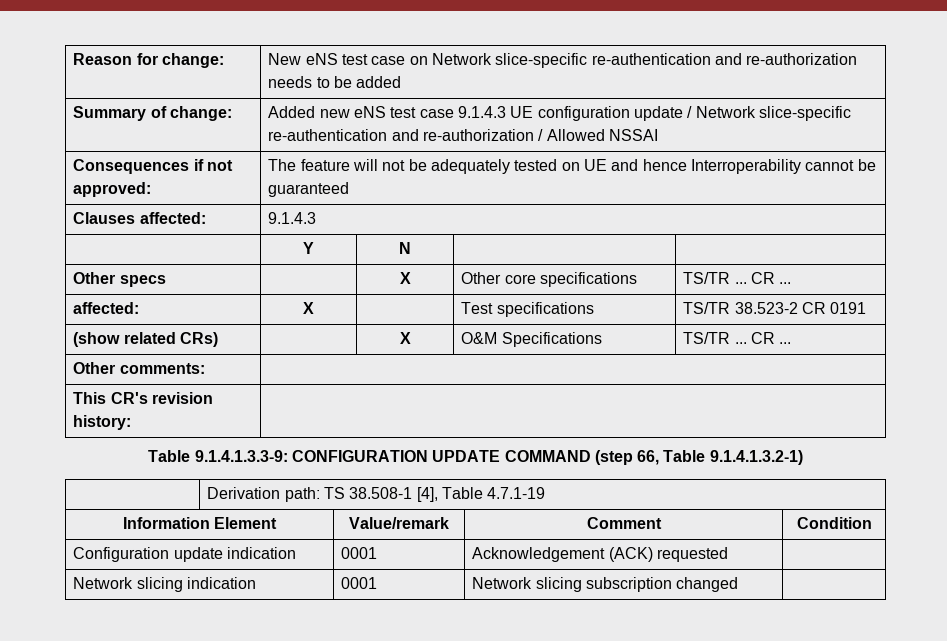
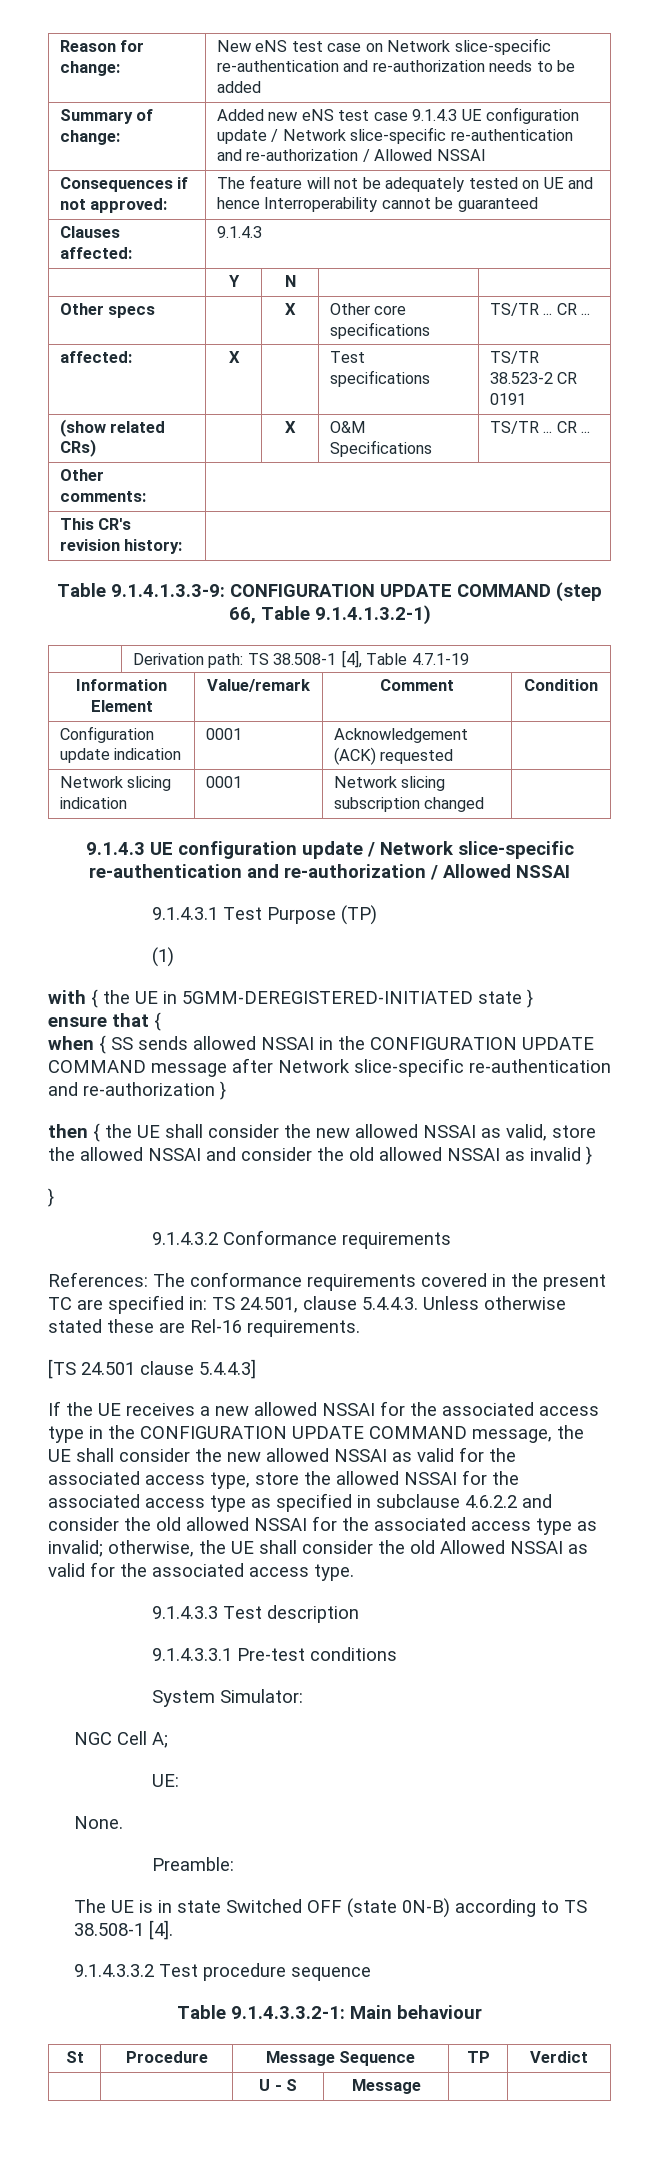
(739, 584) none -> [85,841,574,859] [89,864,570,880] [152,905,378,925] [152,947,175,967] [48,989,533,1008] [48,1012,161,1031] [48,1035,594,1054] [48,1058,611,1077] [48,1081,226,1100] [48,1123,596,1142] [48,1146,592,1165] [48,1188,54,1207] [152,1230,452,1249] [48,1272,606,1291] [48,1295,566,1314] [48,1319,360,1337] [48,1359,256,1379] [48,1401,599,1416] [48,1425,584,1443] [48,1447,516,1462] [48,1470,519,1489] [48,1493,552,1512] [48,1516,597,1535] [48,1540,588,1557] [48,1562,354,1581] [152,1605,360,1623] [152,1647,398,1661] [152,1689,304,1707] [74,1731,169,1748] [152,1774,180,1787] [74,1816,124,1829] [152,1857,235,1871] [74,1898,588,1918] [74,1920,174,1940] [74,1963,372,1981] [177,2005,482,2019] [65,2051,84,2063] [125,2051,208,2063] [265,2051,416,2066] [466,2051,490,2063] [530,2051,588,2063] [259,2079,297,2091] [351,2079,421,2094] // 9.1.4.3 UE configuration update / Network slice-specific re-authentication and re-authorization / Allowed NSSAI // 9.1.4.3.1 Test Purpose (TP) // (1) // with { the UE in 5GMM-DEREGISTERED-INITIATED state } // ensure that { // when { SS sends allowed NSSAI in the CONFIGURATION UPDATE COMMAND message after Network slice-specific re-authentication and re-authorization } // then { the UE shall consider the new allowed NSSAI as valid, store the allowed NSSAI and consider the old allowed NSSAI as invalid } // } // 9.1.4.3.2 Conformance requirements // References: The conformance requirements covered in the present TC are specified in: TS 24.501, clause 5.4.4.3. Unless otherwise stated these are Rel-16 requirements. // [TS 24.501 clause 5.4.4.3] // If the UE receives a new allowed NSSAI for the associated access type in the CONFIGURATION UPDATE COMMAND message, the UE shall consider the new allowed NSSAI as valid for the associated access type, store the allowed NSSAI for the associated access type as specified in subclause 4.6.2.2 and consider the old allowed NSSAI for the associated access type as invalid; otherwise, the UE shall consider the old Allowed NSSAI as valid for the associated access type. // 9.1.4.3.3 Test description // 9.1.4.3.3.1 Pre-test conditions // System Simulator: // NGC Cell A; // UE: // None. // Preamble: // The UE is in state Switched OFF (state 0N-B) according to TS 38.508-1 [4]. // 9.1.4.3.3.2 Test procedure sequence // Table 9.1.4.3.3.2-1: Main behaviour // St | Procedure | Message Sequence | TP | Verdict // | | U - S | Message | |

